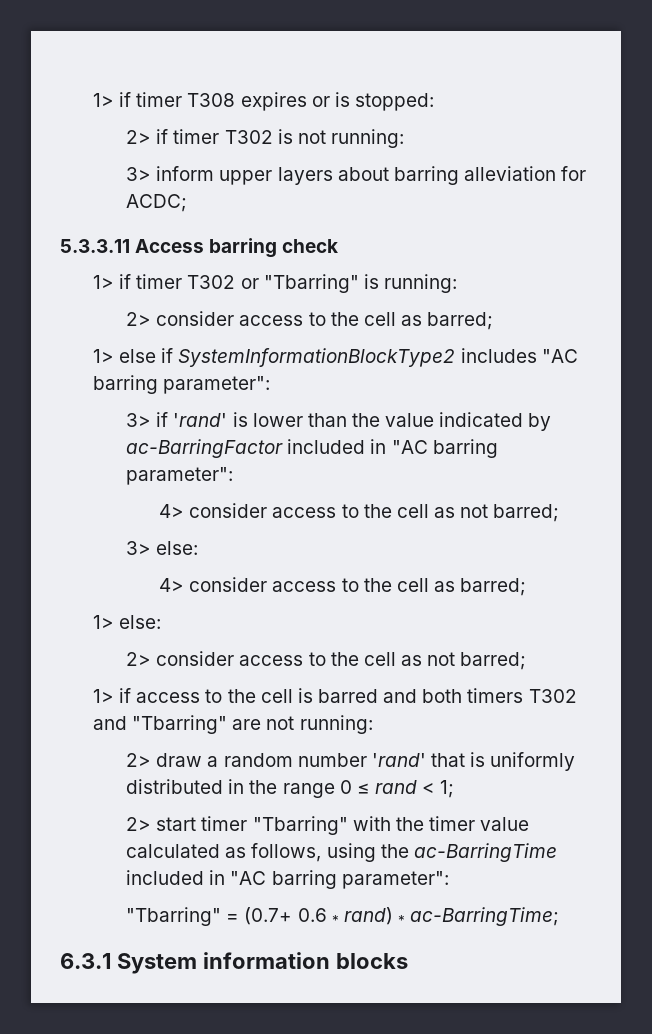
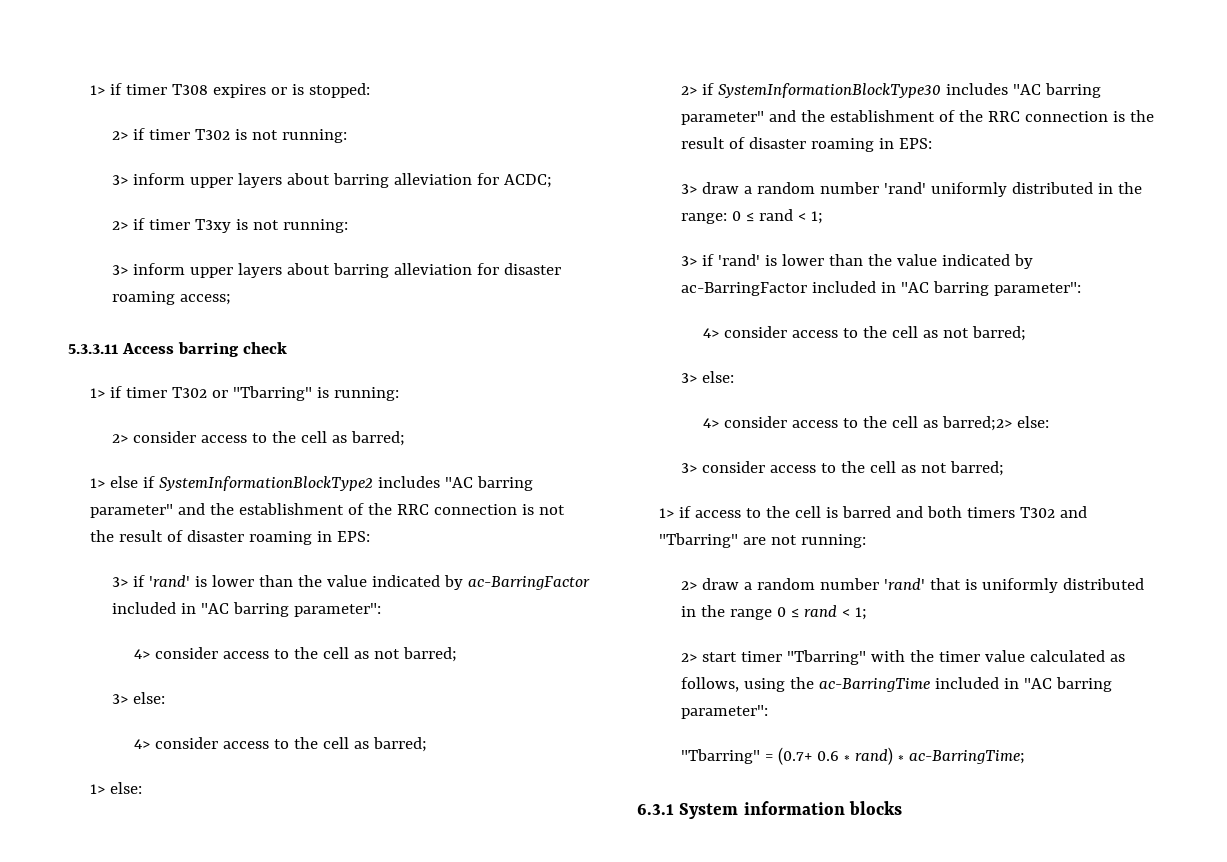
(188, 203) none -> [111,218,348,233] [111,263,561,278] [111,291,231,305] // 2> if timer T3xy is not running: // 3> inform upper layers about barring alleviation for disaster roaming access;
[163,376,271,394] parameter": -> [89,503,565,518] [89,530,370,545] parameter" and the establishment of the RRC connection is not the result of disaster roaming in EPS:
(152, 659) none -> [701,83,1101,98] [680,110,1154,125] [680,137,932,152] [680,182,1142,197] [680,209,823,224] [680,254,1033,269] [680,281,1081,296] [702,326,1026,341] [680,371,734,383] [702,416,1049,431] [680,463,697,473] if SystemInformationBlockType30 includes "AC barring parameter" and the establishment of the RRC connection is the result of disaster roaming in EPS: // 3> draw a random number 'rand' uniformly distributed in the range: 0 ≤ rand < 1; // 3> if 'rand' is lower than the value indicated by ac-BarringFactor included in "AC barring parameter": // 4> consider access to the cell as not barred; // 3> else: // 4> consider access to the cell as barred;2> else: // 3>

